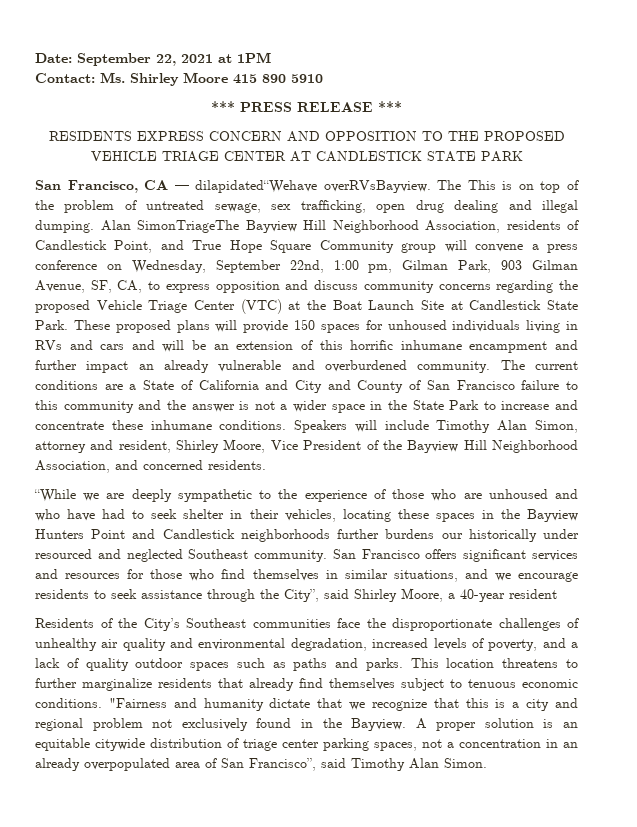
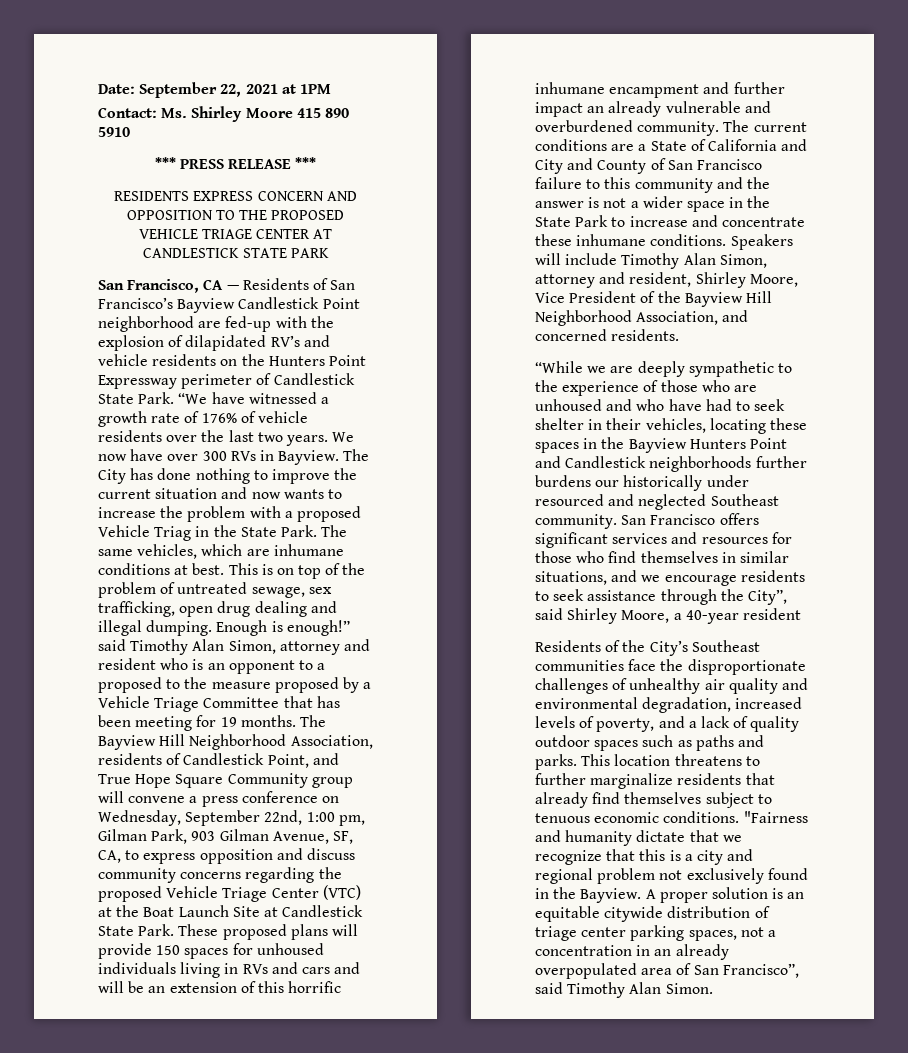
[195,180,462,193] dilapidated“Wehave overRVsBayview. The -> [242,278,356,290] [98,297,360,313] [98,316,334,332] [98,335,330,351] [98,354,366,366] [98,373,355,389] [98,392,329,404] [98,411,308,427] [98,430,355,446] [98,449,370,465] [98,468,358,484] [98,487,342,499] [98,506,361,522] [98,525,348,541] [98,544,344,559] [98,563,225,575] Residents of San Francisco’s Bayview Candlestick Point neighborhood are fed-up with the explosion of dilapidated RV’s and vehicle residents on the Hunters Point Expressway perimeter of Candlestick State Park. “We have witnessed a growth rate of 176% of vehicle residents over the last two years. We now have over 300 RVs in Bayview. The City has done nothing to improve the current situation and now wants to increase the problem with a proposed Vehicle Triag in the State Park. The same vehicles, which are inhumane conditions at best.
[100,220,239,233] Alan SimonTriageThe -> [216,620,350,636] [98,639,370,655] [98,658,326,674] [98,677,372,693] [98,696,340,712] [98,715,326,731] Enough is enough!” said Timothy Alan Simon, attorney and resident who is an opponent to a proposed to the measure proposed by a Vehicle Triage Committee that has been meeting for 19 months. The

